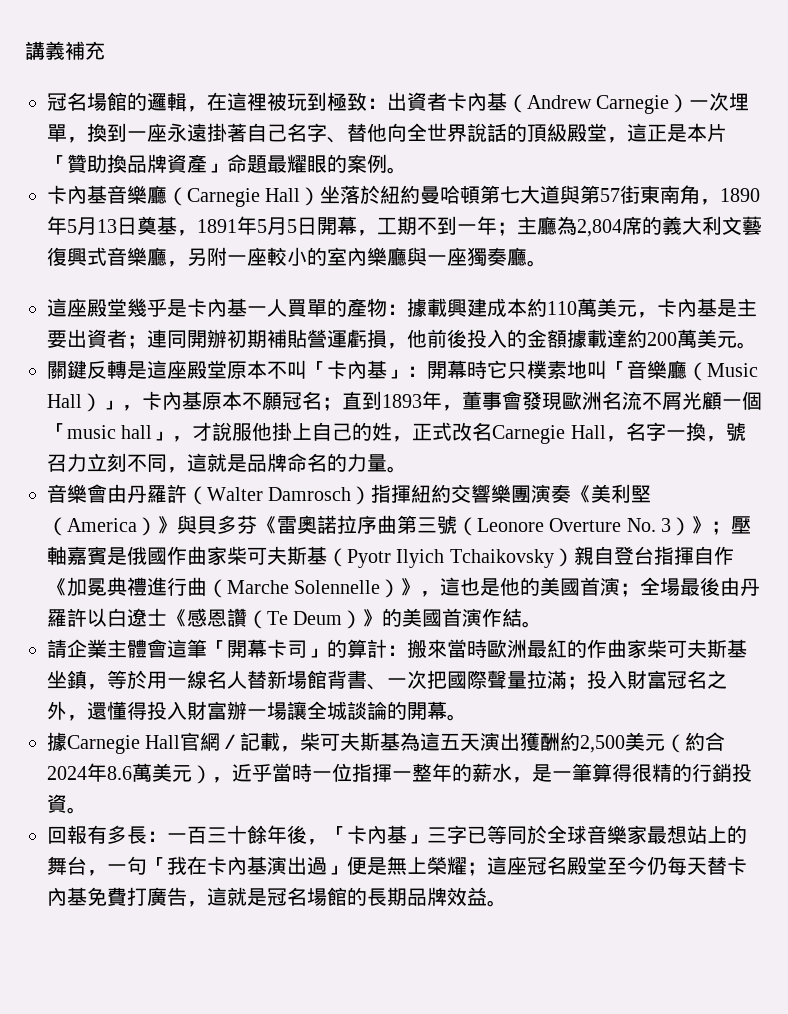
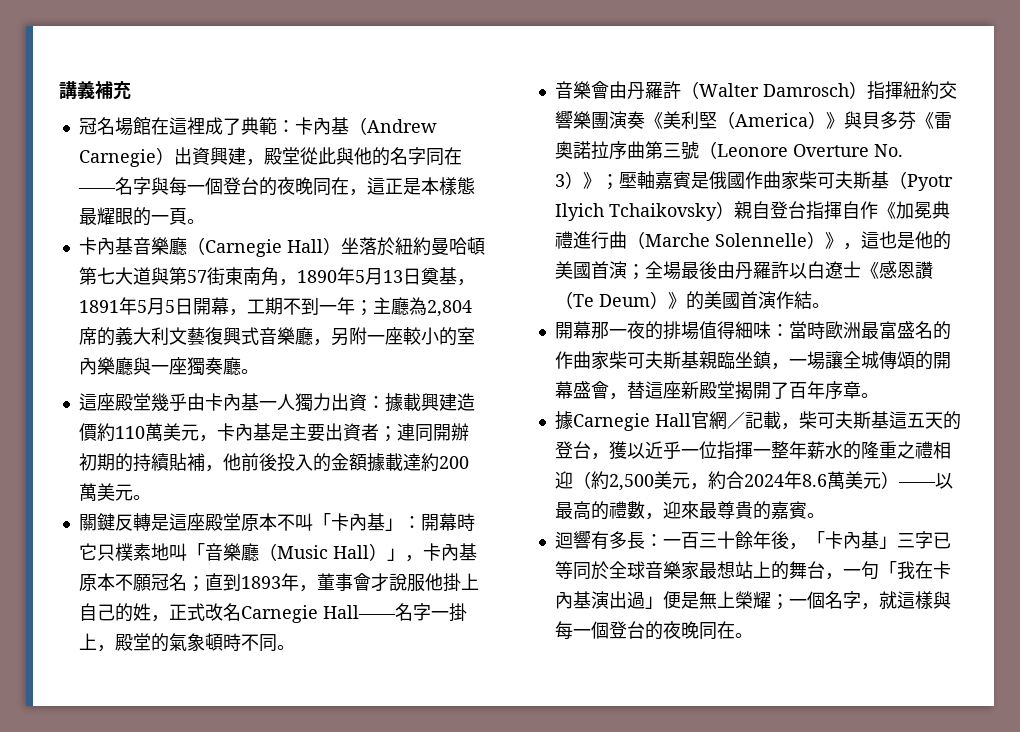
[127,92,447,112] 的邏輯，在這裡被玩到極致：出資者 -> [150,117,295,135] 在這裡成了典範：
[689,92,750,111] [47,123,727,143] [47,154,267,173] 一次埋單，換到一座永遠掛著自己名字、替他向全世界說話的頂級殿堂，這正是本片「贊助換品牌資產」命題 -> [173,147,462,166] [77,177,475,196] 出資興建，殿堂從此與他的名字同在——名字與每一個登台的夜晚同在，這正是本樣態
[347,154,387,173] 案例 -> [150,208,187,225] 一頁
[167,299,187,317] 是 -> [186,393,205,411] 由
[287,298,387,317] 買單的產物 -> [294,393,367,412] 獨力出資
[487,298,527,317] 成本 -> [456,393,475,411] [78,423,97,441] 造價
[267,329,387,348] 補貼營運虧損 -> [114,453,205,472] 的持續貼補
[522,391,762,410] [47,423,193,442] 發現歐洲名流不屑光顧一個「music hall」， -> (371, 582) none
[570,422,746,442] [47,453,387,473] Hall，名字一換，號召力立刻不同，這就是品牌命名的力量 -> [322,603,467,622] [78,633,277,652] Hall——名字一掛上，殿堂的氣象頓時不同
[47,639,447,658] 請企業主體會這筆「開幕卡司」的算計：搬來 -> [554,321,789,340] 開幕那一夜的排場值得細味：
[547,639,567,658] 紅 -> [878,321,933,339] 富盛名
[47,670,727,690] [47,701,447,721] 坐鎮，等於用一線名人替新場館背書、一次把國際聲量拉滿；投入財富冠名之外，還懂得投入財富辦一場讓全城談論的開幕 -> [698,351,951,370] [554,381,861,400] 親臨坐鎮，一場讓全城傳頌的開幕盛會，替這座新殿堂揭開了百年序章
[400,732,561,751] 為這五天演出獲酬 -> [888,411,961,430] [554,441,951,460] [554,471,591,489] 這五天的登台，獲以近乎一位指揮一整年薪水的隆重之禮相迎（
[665,734,686,753] （ -> [689,483,708,490] ，
[212,763,752,783] [47,794,87,814] [47,825,87,844] ，近乎當時一位指揮一整年的薪水，是一筆算得很精的行銷投資。 // 回報 -> [897,473,953,489] [554,501,825,520] [554,531,591,549] ——以最高的禮數，迎來最尊貴的嘉賓。 // 迴響
[487,856,747,875] [47,887,487,907] 這座冠名殿堂至今仍每天替卡內基免費打廣告，這就是冠名場館的長期品牌效益 -> [788,591,951,610] [554,621,735,640] 一個名字，就這樣與每一個登台的夜晚同在

